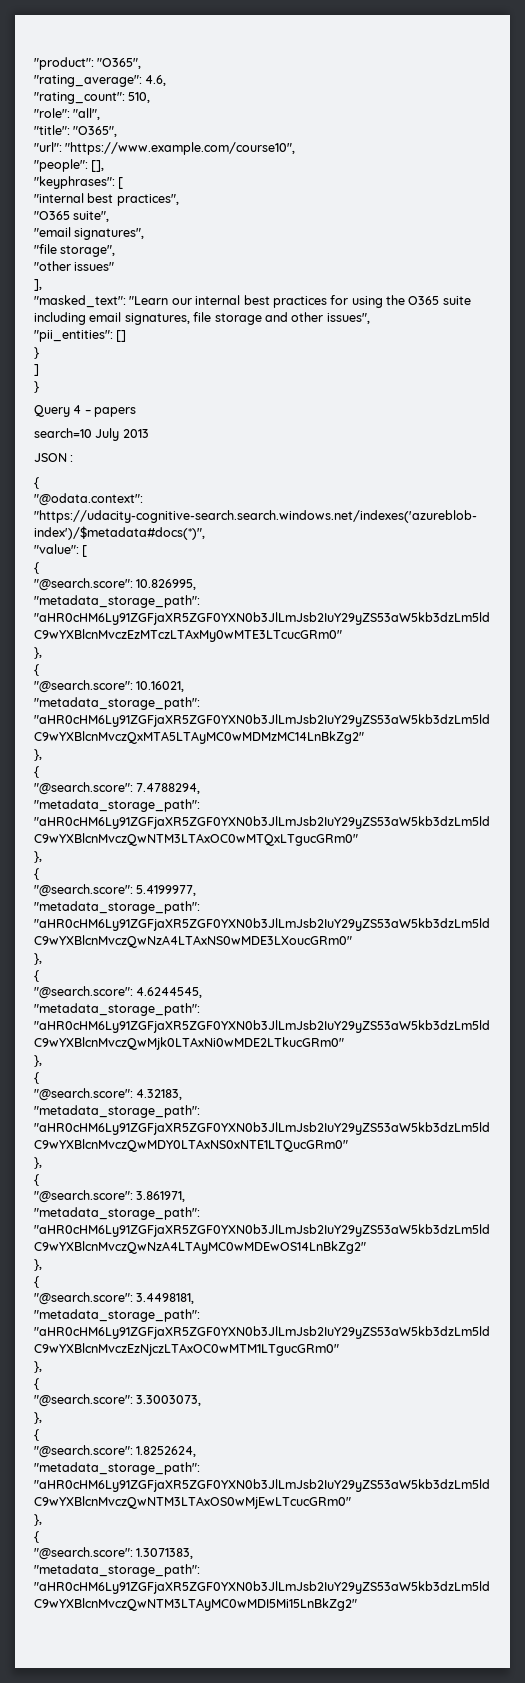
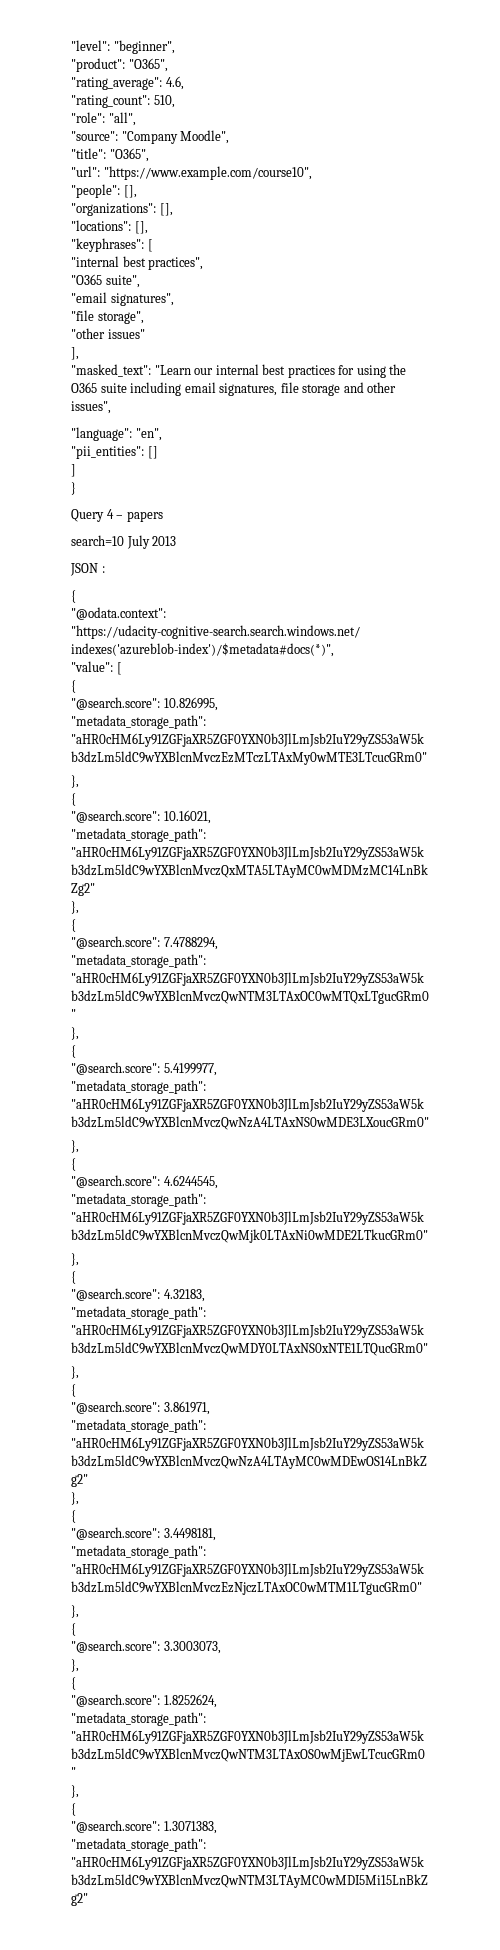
(34, 63) none -> [71,40,175,54] "level": "beginner", //
(101, 114) none -> [71,130,230,144] // "source": "Company Moodle",
(105, 166) none -> [71,203,173,216] [71,220,148,234] // "organizations": [], // "locations": [],
(370, 318) none -> [71,427,162,441] // "language": "en",
[34,347,39,359] // } -> (158, 452) none

